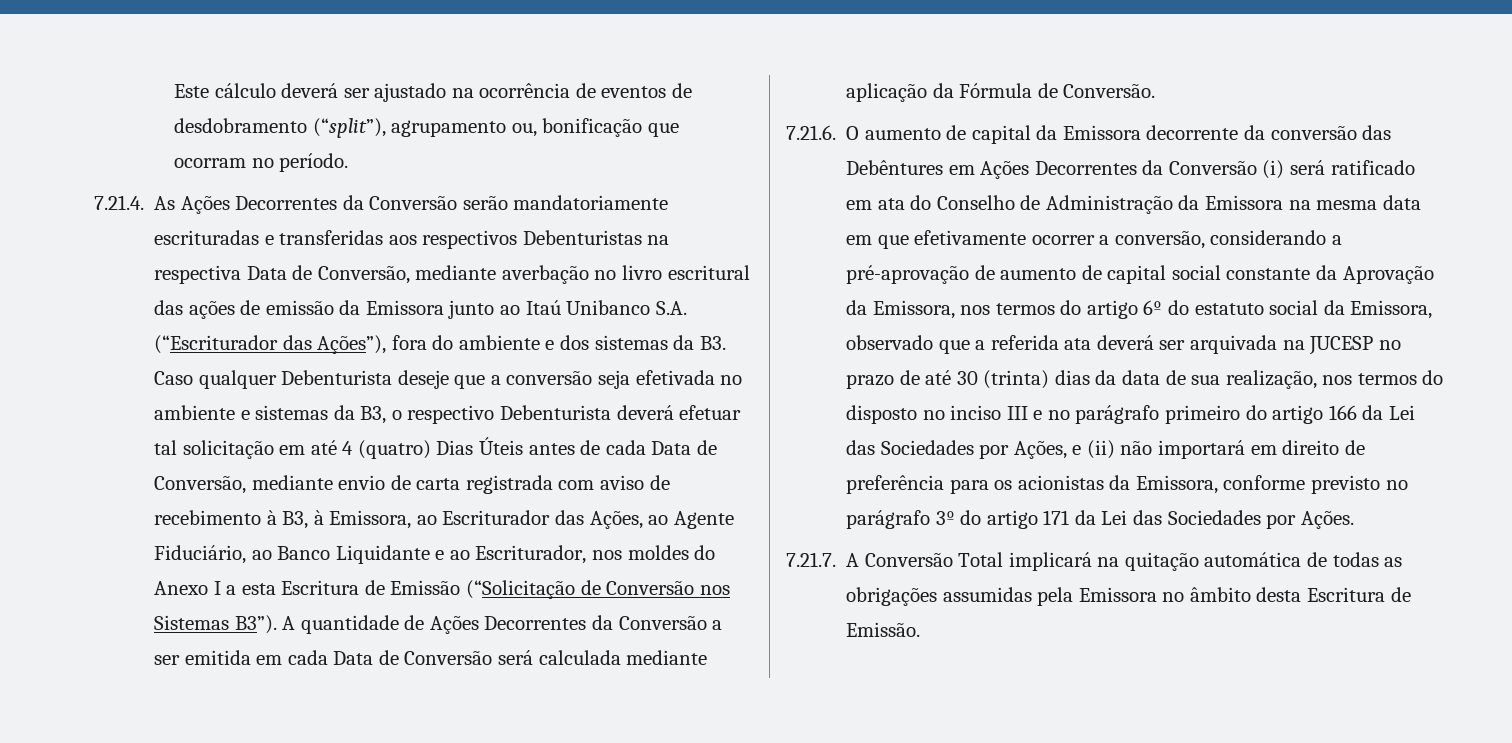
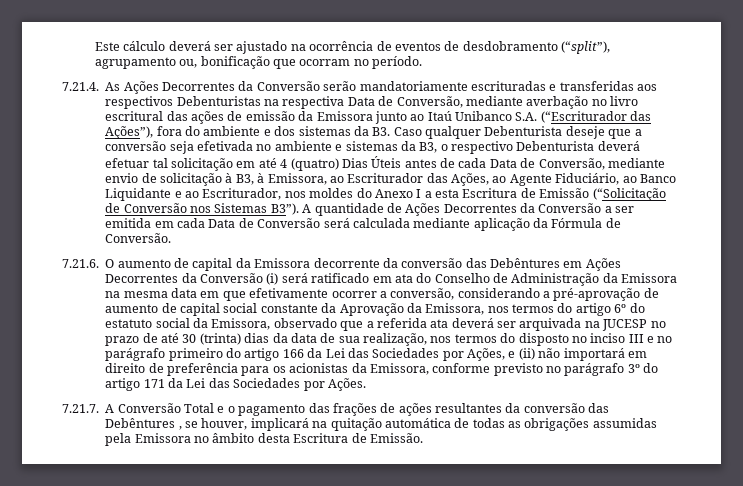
[416,475,670,494] [154,510,262,525] carta registrada com aviso de recebimento -> [160,173,222,186] solicitação
(1004, 559) none -> [217,403,610,416] [105,418,248,430] e o pagamento das frações de ações resultantes da conversão das Debêntures , se houver,

